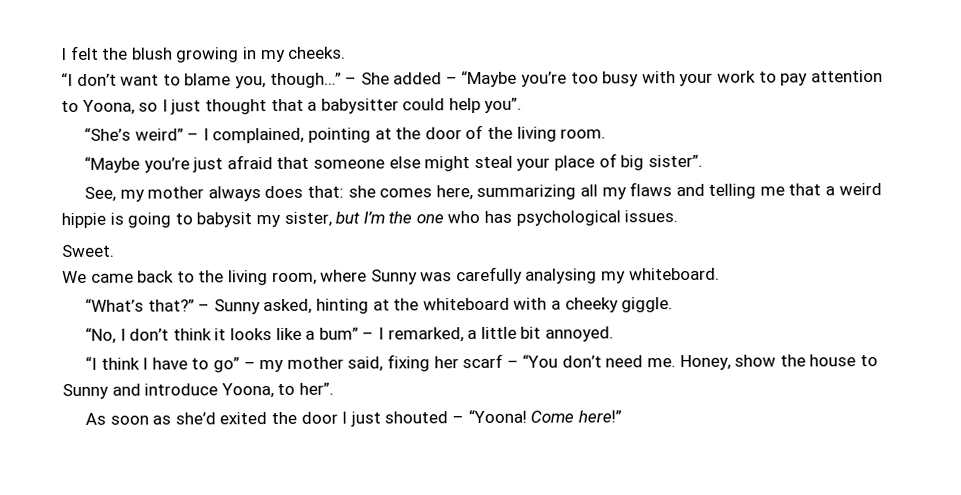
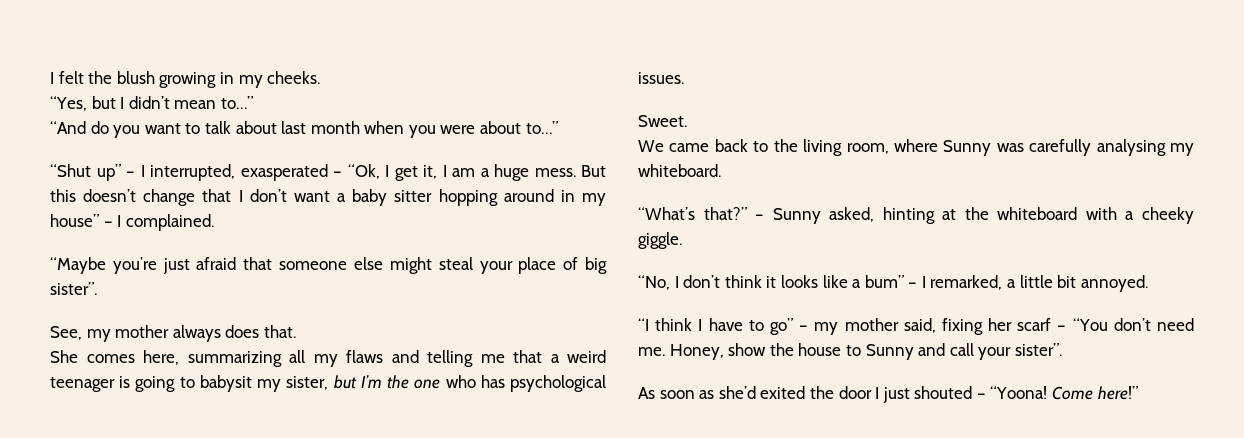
[61,70,883,89] [61,97,523,115] [84,124,607,144] “I don’t want to blame you, though…” – She added – “Maybe you’re too busy with your work to pay attention to Yoona, so I just thought that a babysitter could help you”. // “She’s weird” – I complained, pointing at the door of the living room. -> [50,96,253,111] [50,121,558,138] [50,164,606,181] [50,189,606,206] [50,214,214,231] “Yes, but I didn’t mean to…” // “And do you want to talk about last month when you were about to…” // “Shut up” – I interrupted, exasperated – “Ok, I get it, I am a huge mess. But this doesn’t change that I don’t want a baby sitter hopping around in my house” – I complained.
[306,185,376,198] that: she -> [263,325,296,338] [50,350,78,363] that. // She
[61,212,106,229] hippie -> [50,377,115,392] teenager
[144,382,334,399] introduce Yoona, to her”. -> [949,343,1062,360] call your sister”.

